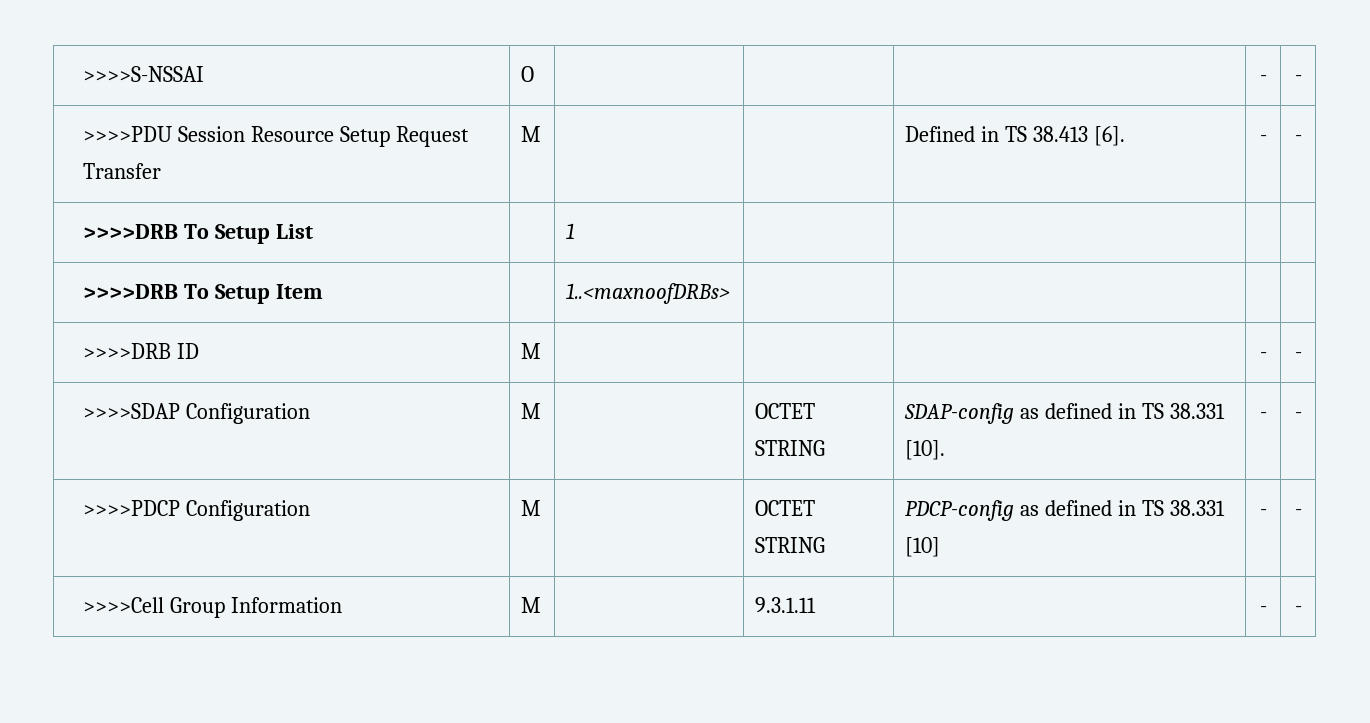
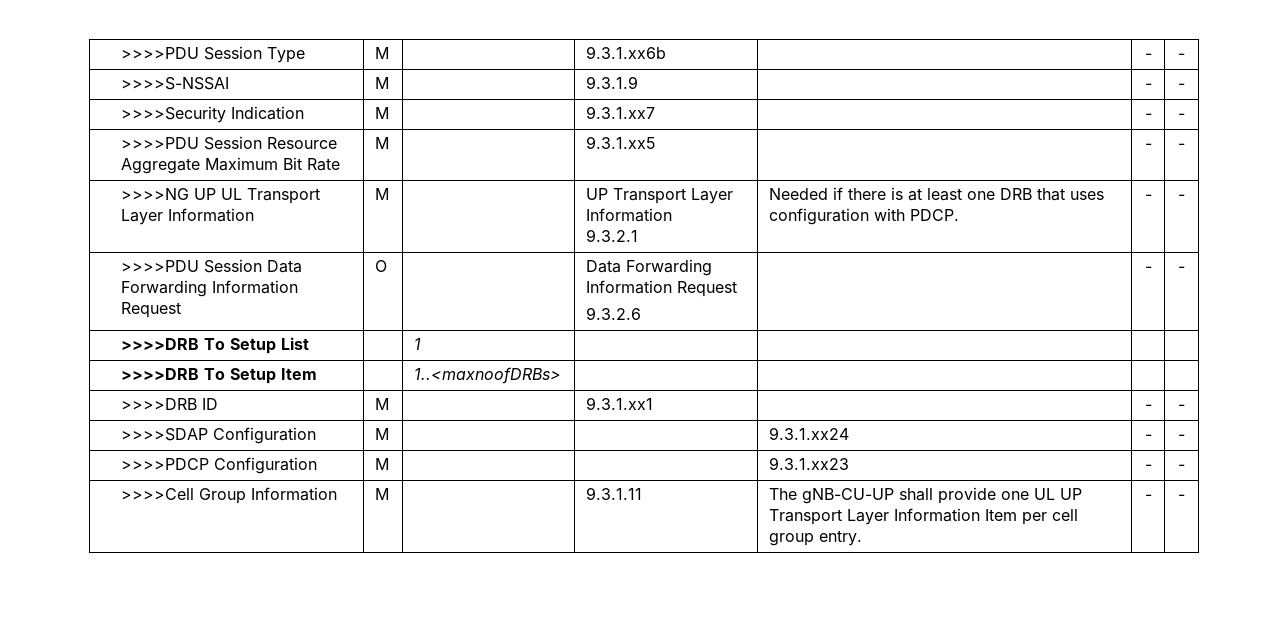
[83,66,205,82] [521,66,535,82] >>>>S-NSSAI | O | | -> [120,46,305,63] [375,47,390,59] [586,46,667,59] [1144,53,1152,59] [1178,53,1185,59] [120,77,229,90] [375,77,390,89] [586,76,639,89] [1144,83,1152,89] [1178,83,1185,89] [120,106,304,123] [375,107,390,119] [586,106,656,119] >>>>PDU Session Type | M | | 9.3.1.xx6b | | - | - // >>>>S-NSSAI | M | | 9.3.1.9 | | - | - // >>>>Security Indication | M | | 9.3.1.xx7
[340,126,470,147] [83,163,162,179] [521,126,542,142] [905,126,1125,146] Setup Request Transfer | M | | | Defined in TS 38.413 [6]. -> [120,157,340,174] [375,137,390,149] [586,136,657,149] [1144,143,1152,149] [1178,143,1185,149] [120,188,320,204] [120,208,254,225] [375,188,390,200] [586,188,734,204] [586,208,673,222] [586,229,639,242] [769,187,1105,201] [769,208,960,225] [1144,194,1152,200] [1178,194,1185,200] [120,259,302,273] [120,280,298,297] [120,302,181,318] [375,260,388,272] [586,259,713,276] [586,280,738,297] [586,307,642,320] Aggregate Maximum Bit Rate | M | | 9.3.1.xx5 | | - | - // >>>>NG UP UL Transport Layer Information | M | | UP Transport Layer Information // 9.3.2.1 | Needed if there is at least one DRB that uses configuration with PDCP. | - | - // >>>>PDU Session Data Forwarding Information Request | O | | Data Forwarding Information Request // 9.3.2.6 |
(542, 351) none -> [586,397,654,410] 9.3.1.xx1
[755,403,816,419] [755,440,826,456] [904,403,1225,424] [905,440,946,460] OCTET STRING | SDAP-config as defined in TS 38.331 [10]. -> [769,427,850,440] | 9.3.1.xx24
[755,500,816,516] [755,537,826,553] [905,500,1225,521] [905,537,941,557] OCTET STRING | PDCP-config as defined in TS 38.331 [10] -> [769,457,850,470] | 9.3.1.xx23
(817, 605) none -> [769,487,1083,504] [769,508,1079,525] [769,530,863,546] The gNB-CU-UP shall provide one UL UP Transport Layer Information Item per cell group entry.

